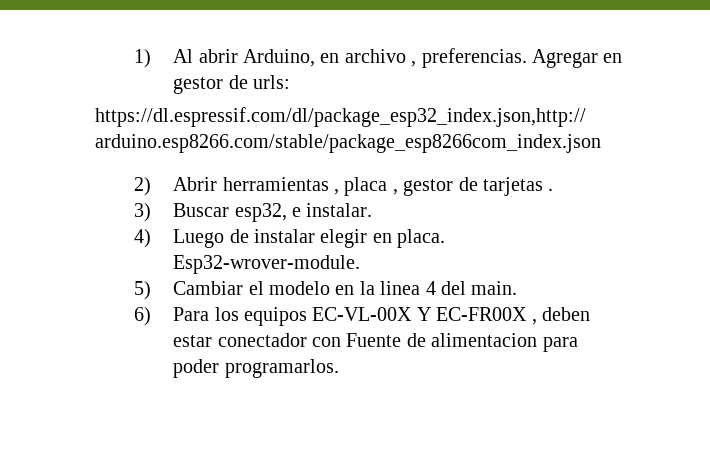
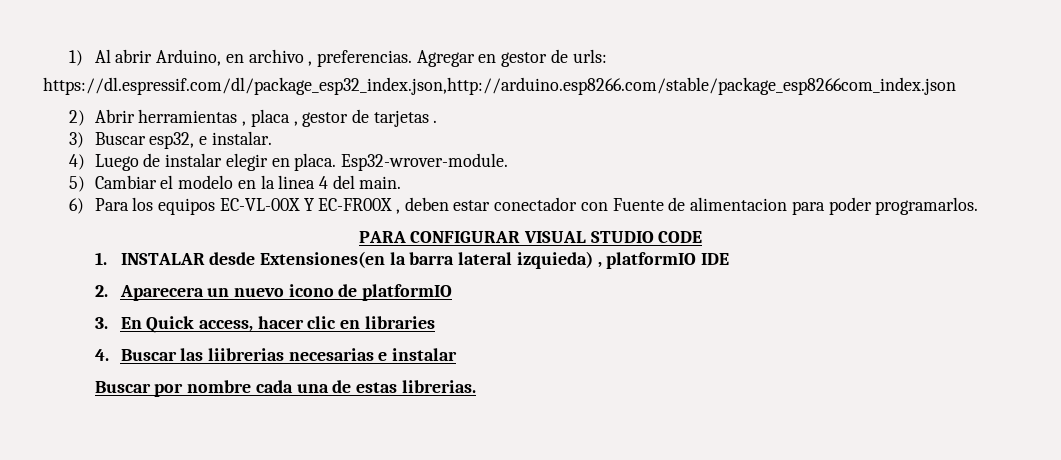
(339, 368) none -> [358,231,703,243] [94,251,730,269] [94,284,453,301] [94,316,435,333] [94,348,458,361] [94,380,476,397] // PARA CONFIGURAR VISUAL STUDIO CODE // 1. INSTALAR desde Extensiones(en la barra lateral izquieda) , platformIO IDE // 2. Aparecera un nuevo icono de platformIO // 3. En Quick access, hacer clic en libraries // 4. Buscar las liibrerias necesarias e instalar // Buscar por nombre cada una de estas librerias.

